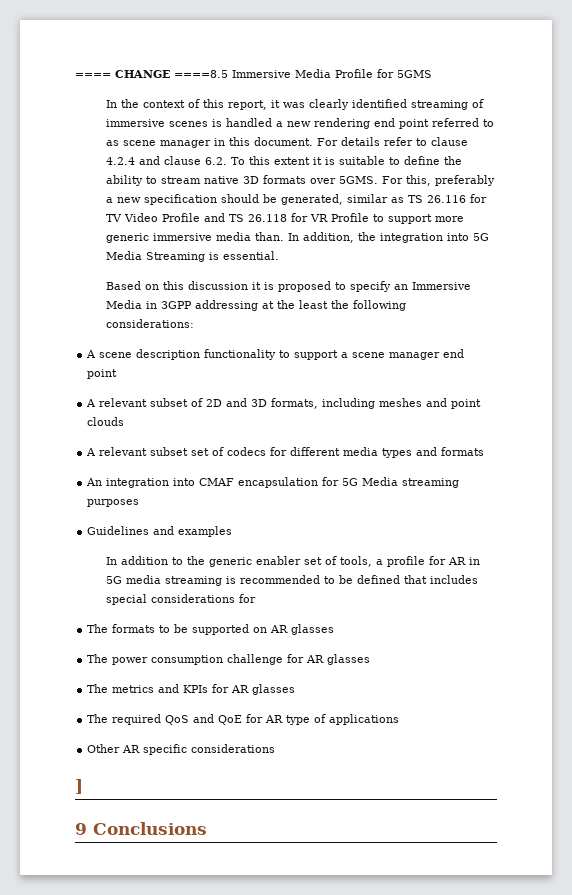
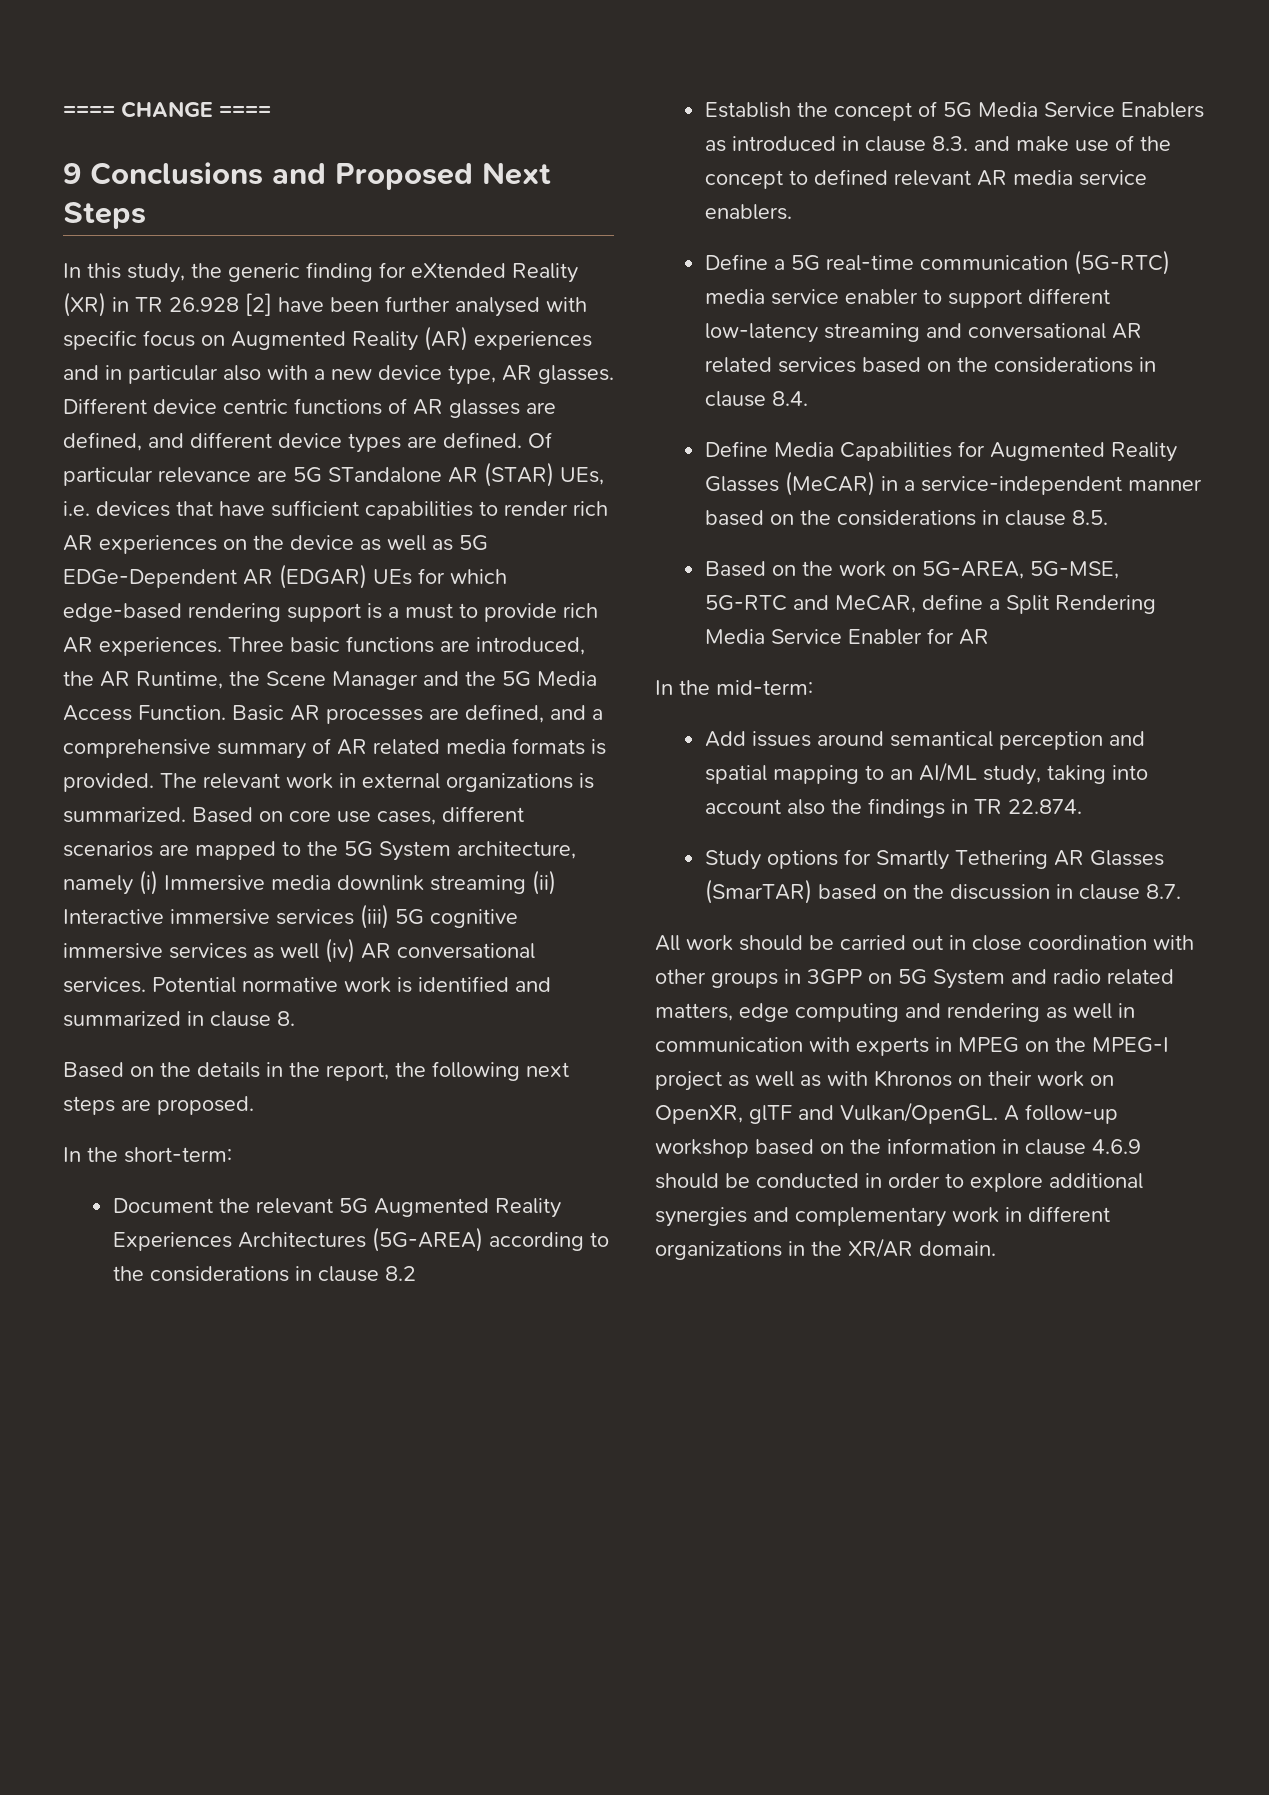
[174,69,432,78] [106,99,485,110] [106,118,495,129] [106,137,469,148] [106,156,463,165] [106,175,496,186] [106,194,488,205] [106,213,465,224] [106,232,490,243] [106,251,280,262] [106,281,472,292] [106,300,407,311] [106,319,195,328] [86,349,465,360] [87,369,118,379] [86,398,482,409] [87,417,125,426] [86,447,485,458] [86,477,460,488] [87,499,140,507] [87,526,233,537] [106,556,481,567] [106,575,479,586] [106,594,257,605] [87,624,335,635] [87,654,371,665] [87,684,296,695] [87,714,400,725] [87,744,276,755] [75,779,83,794] [75,822,207,835] ====8.5 Immersive Media Profile for 5GMS // In the context of this report, it was clearly identified streaming of immersive scenes is handled a new rendering end point referred to as scene manager in this document. For details refer to clause 4.2.4 and clause 6.2. To this extent it is suitable to define the ability to stream native 3D formats over 5GMS. For this, preferably a new specification should be generated, similar as TS 26.116 for TV Video Profile and TS 26.118 for VR Profile to support more generic immersive media than. In addition, the integration into 5G Media Streaming is essential. // Based on this discussion it is proposed to specify an Immersive Media in 3GPP addressing at the least the following considerations: // A scene description functionality to support a scene manager end point // A relevant subset of 2D and 3D formats, including meshes and point clouds // A relevant subset set of codecs for different media types and formats // An integration into CMAF encapsulation for 5G Media streaming purposes // Guidelines and examples // In addition to the generic enabler set of tools, a profile for AR in 5G media streaming is recommended to be defined that includes special considerations for // The formats to be supported on AR glasses // The power consumption challenge for AR glasses // The metrics and KPIs for AR glasses // The required QoS and QoE for AR type of applications // Other AR specific considerations // ] // 9 Conclusions -> [219,106,271,117] [63,162,551,190] [63,202,146,229] [63,262,578,283] [63,292,587,317] [63,326,592,351] [63,365,614,385] [63,398,556,418] [63,432,552,453] [63,462,604,487] [63,500,608,520] [63,535,488,554] [63,564,507,589] [63,603,598,622] [63,636,585,656] [63,671,597,690] [63,704,603,724] [63,738,606,759] [63,773,594,792] [63,806,524,825] [63,841,576,861] [63,870,556,895] [63,904,518,929] [63,938,535,963] [63,976,551,993] [63,1011,295,1027] [63,1061,569,1081] [63,1096,254,1115] [63,1147,232,1163] [113,1198,562,1218] [113,1227,610,1252] [113,1266,417,1282] [705,101,1205,121] [705,135,1172,152] [705,169,1148,189] [705,204,793,220] [705,250,1171,275] [705,288,1111,308] [705,323,1143,343] [705,357,1157,373] [705,391,809,407] [705,441,1178,462] [705,471,1203,496] [705,510,1109,526] [705,561,1120,579] [705,594,1157,614] [705,628,990,645] [655,680,813,695] [705,731,1146,750] [705,762,1149,785] [705,798,1083,818] [705,849,1165,870] [705,879,1182,904] [655,935,1194,951] [655,969,1174,989] [655,1003,1135,1022] [655,1037,1169,1056] [655,1070,1114,1091] [655,1102,1118,1124] [655,1138,1141,1158] [655,1173,1143,1192] [655,1206,1110,1227] [655,1238,996,1260] ==== // 9 Conclusions and Proposed Next Steps // In this study, the generic finding for eXtended Reality (XR) in TR 26.928 [2] have been further analysed with specific focus on Augmented Reality (AR) experiences and in particular also with a new device type, AR glasses. Different device centric functions of AR glasses are defined, and different device types are defined. Of particular relevance are 5G STandalone AR (STAR) UEs, i.e. devices that have sufficient capabilities to render rich AR experiences on the device as well as 5G EDGe-Dependent AR (EDGAR) UEs for which edge-based rendering support is a must to provide rich AR experiences. Three basic functions are introduced, the AR Runtime, the Scene Manager and the 5G Media Access Function. Basic AR processes are defined, and a comprehensive summary of AR related media formats is provided. The relevant work in external organizations is summarized. Based on core use cases, different scenarios are mapped to the 5G System architecture, namely (i) Immersive media downlink streaming (ii) Interactive immersive services (iii) 5G cognitive immersive services as well (iv) AR conversational services. Potential normative work is identified and summarized in clause 8. // Based on the details in the report, the following next steps are proposed. // In the short-term: // Document the relevant 5G Augmented Reality Experiences Architectures (5G-AREA) according to the considerations in clause 8.2 // Establish the concept of 5G Media Service Enablers as introduced in clause 8.3. and make use of the concept to defined relevant AR media service enablers. // Define a 5G real-time communication (5G-RTC) media service enabler to support different low-latency streaming and conversational AR related services based on the considerations in clause 8.4. // Define Media Capabilities for Augmented Reality Glasses (MeCAR) in a service-independent manner based on the considerations in clause 8.5. // Based on the work on 5G-AREA, 5G-MSE, 5G-RTC and MeCAR, define a Split Rendering Media Service Enabler for AR // In the mid-term: // Add issues around semantical perception and spatial mapping to an AI/ML study, taking into account also the findings in TR 22.874. // Study options for Smartly Tethering AR Glasses (SmarTAR) based on the discussion in clause 8.7. // All work should be carried out in close coordination with other groups in 3GPP on 5G System and radio related matters, edge computing and rendering as well in communication with experts in MPEG on the MPEG-I project as well as with Khronos on their work on OpenXR, glTF and Vulkan/OpenGL. A follow-up workshop based on the information in clause 4.6.9 should be conducted in order to explore additional synergies and complementary work in different organizations in the XR/AR domain.

